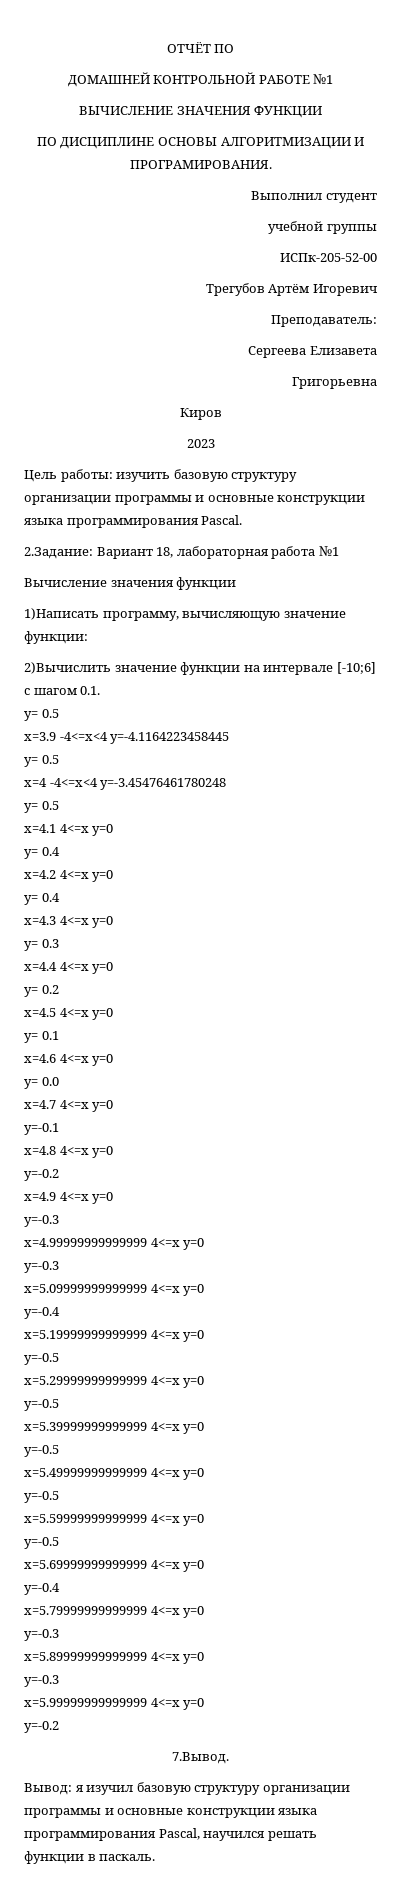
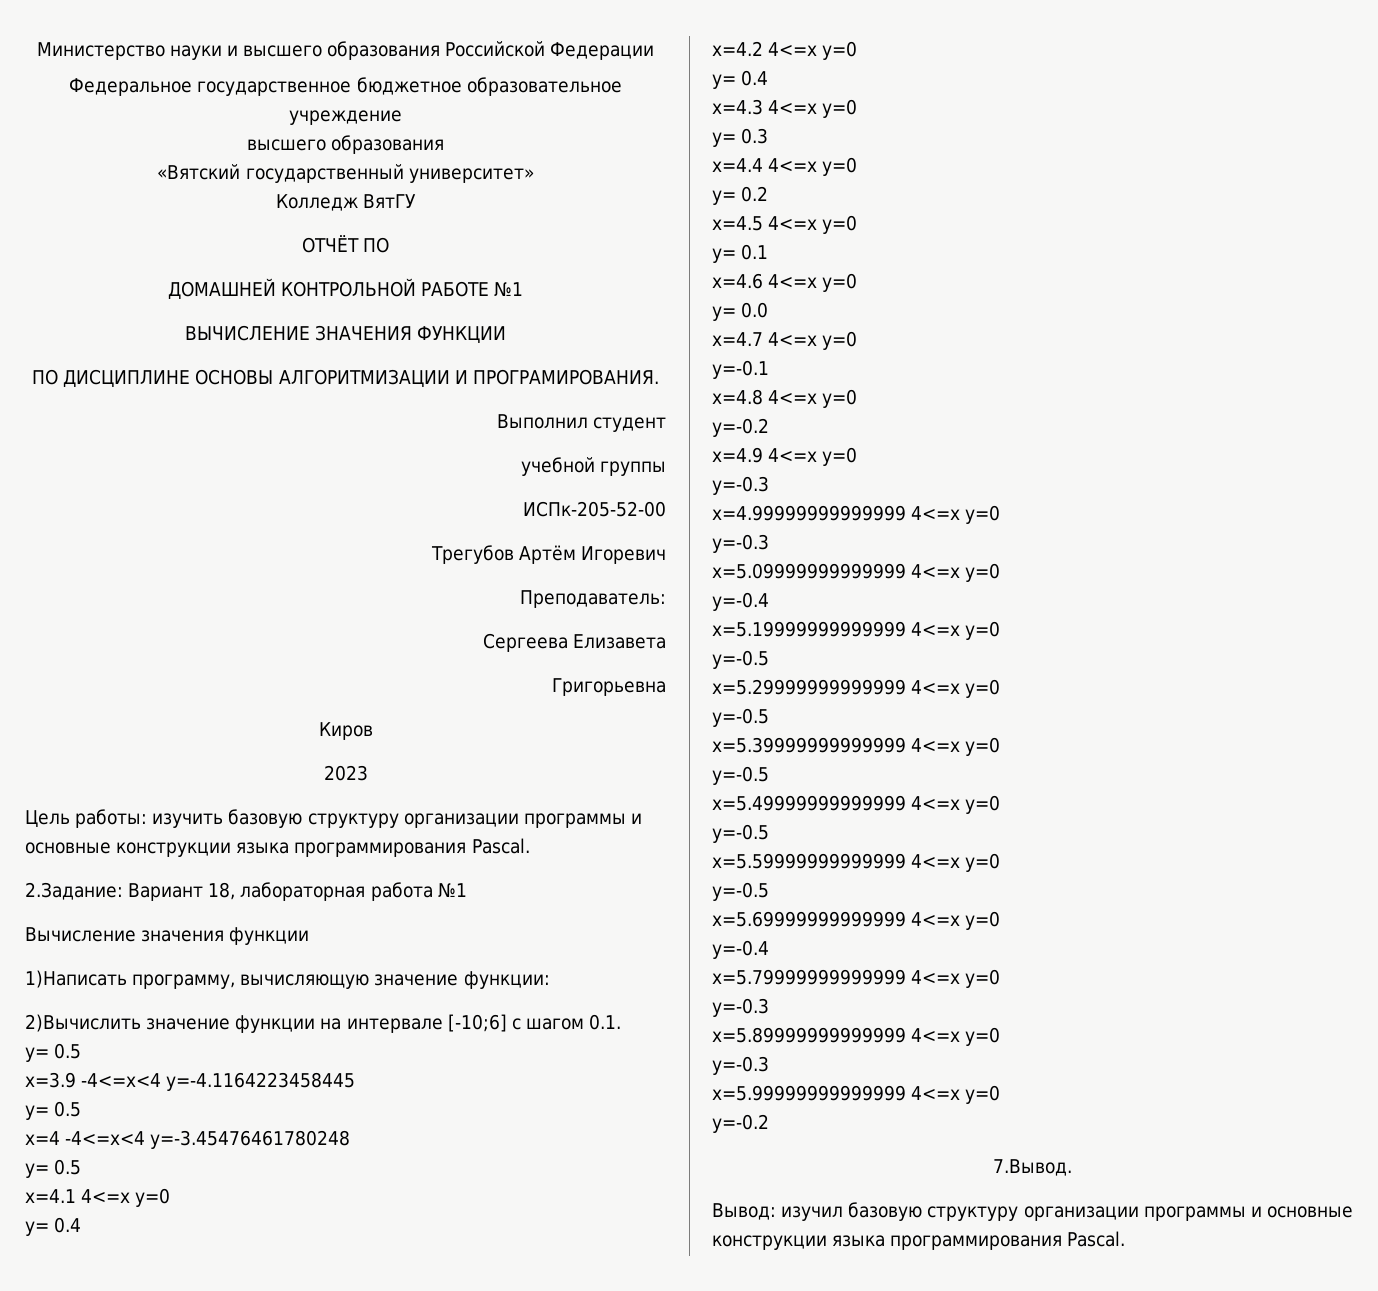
(166, 47) none -> [36,41,655,60] [69,77,622,96] [289,110,402,125] [246,135,445,154] [157,164,534,183] [275,194,417,211] Министерство науки и высшего образования Российской Федерации // Федеральное государственное бюджетное образовательное учреждение // высшего образования // «Вятский государственный университет» // Колледж ВятГУ //
[75,1785,84,1792] я -> (776, 1211) none
[158,1828,317,1841] [24,1851,156,1864] Pascal, научился решать функции в паскаль. -> [1067,1231,1126,1247] Pascal.

